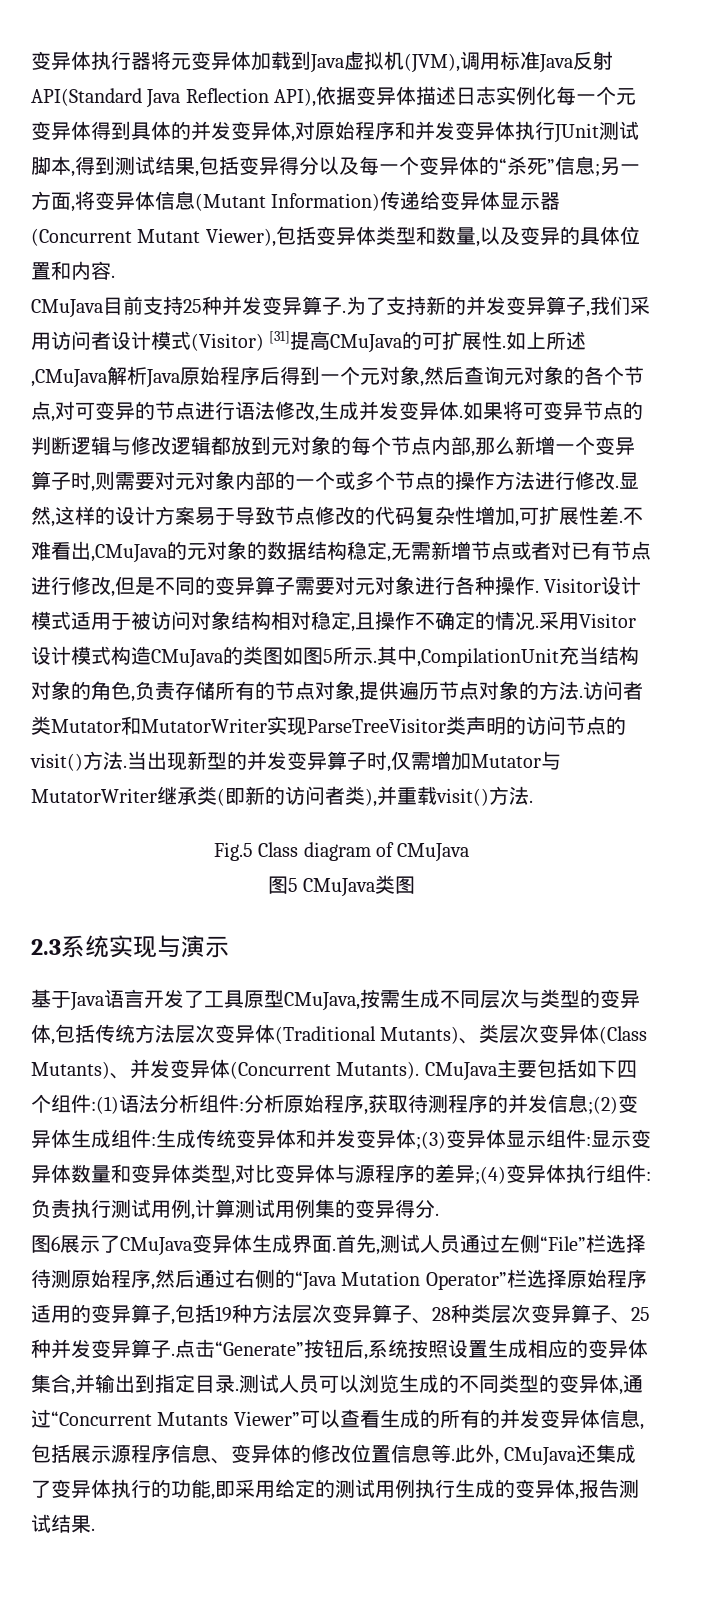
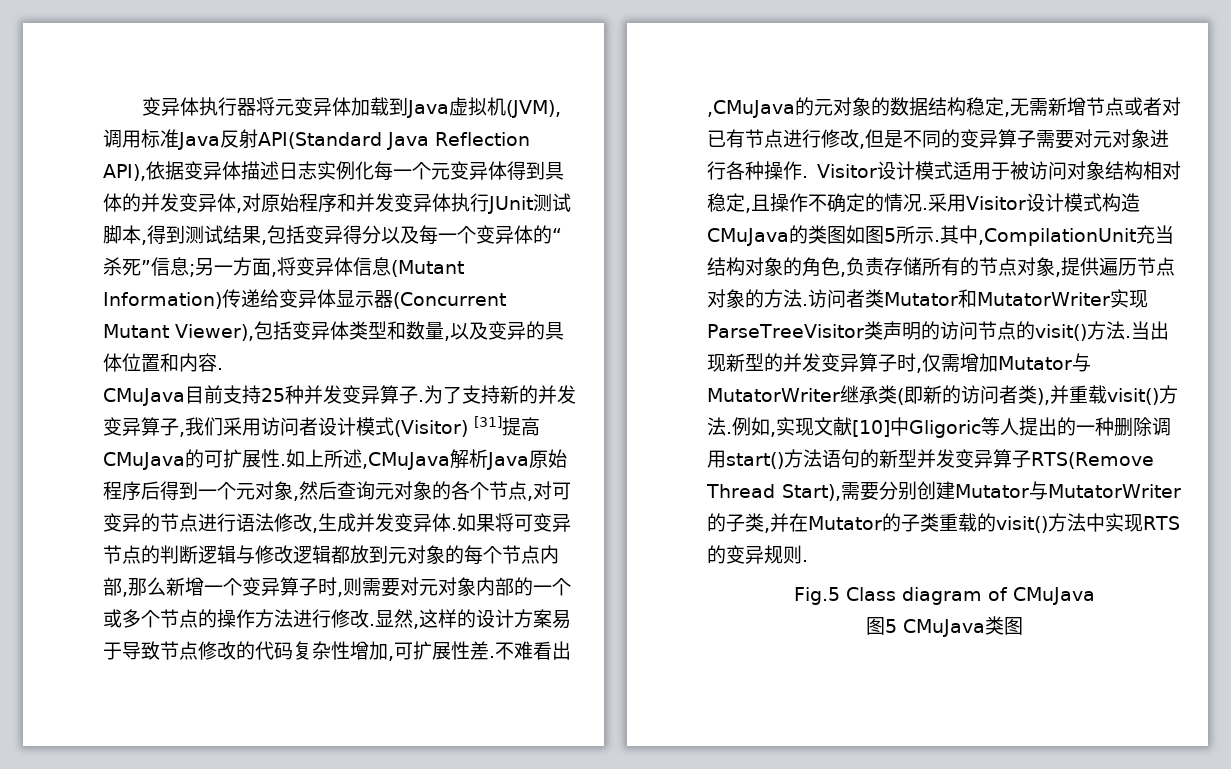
(533, 801) none -> [732,417,1171,438] [707,449,1154,469] [706,481,1182,501] [707,513,1180,533] [707,545,808,564] 例如,实现文献[10]中Gligoric等人提出的一种删除调用start()方法语句的新型并发变异算子RTS(Remove Thread Start),需要分别创建Mutator与MutatorWriter的子类,并在Mutator的子类重载的visit()方法中实现RTS的变异规则.
[31,935,229,958] [31,989,640,1011] [31,1024,648,1045] [31,1059,637,1081] [31,1094,638,1115] [31,1129,651,1150] [31,1164,651,1185] [31,1199,439,1220] [31,1234,646,1256] [31,1269,647,1291] [31,1304,650,1325] [31,1339,648,1360] [31,1374,643,1395] [31,1409,644,1430] [31,1444,637,1466] [31,1479,639,1500] [31,1514,95,1533] // 2.3系统实现与演示 // 基于Java语言开发了工具原型CMuJava,按需生成不同层次与类型的变异体,包括传统方法层次变异体(Traditional Mutants)、类层次变异体(Class Mutants)、并发变异体(Concurrent Mutants). CMuJava主要包括如下四个组件:(1)语法分析组件:分析原始程序,获取待测程序的并发信息;(2)变异体生成组件:生成传统变异体和并发变异体;(3)变异体显示组件:显示变异体数量和变异体类型,对比变异体与源程序的差异;(4)变异体执行组件:负责执行测试用例,计算测试用例集的变异得分. // 图6展示了CMuJava变异体生成界面.首先,测试人员通过左侧“File”栏选择待测原始程序,然后通过右侧的“Java Mutation Operator”栏选择原始程序适用的变异算子,包括19种方法层次变异算子、28种类层次变异算子、25种并发变异算子.点击“Generate”按钮后,系统按照设置生成相应的变异体集合,并输出到指定目录.测试人员可以浏览生成的不同类型的变异体,通过“Concurrent Mutants Viewer”可以查看生成的所有的并发变异体信息,包括展示源程序信息、变异体的修改位置信息等.此外, CMuJava还集成了变异体执行的功能,即采用给定的测试用例执行生成的变异体,报告测试结果. -> (1023, 626) none

